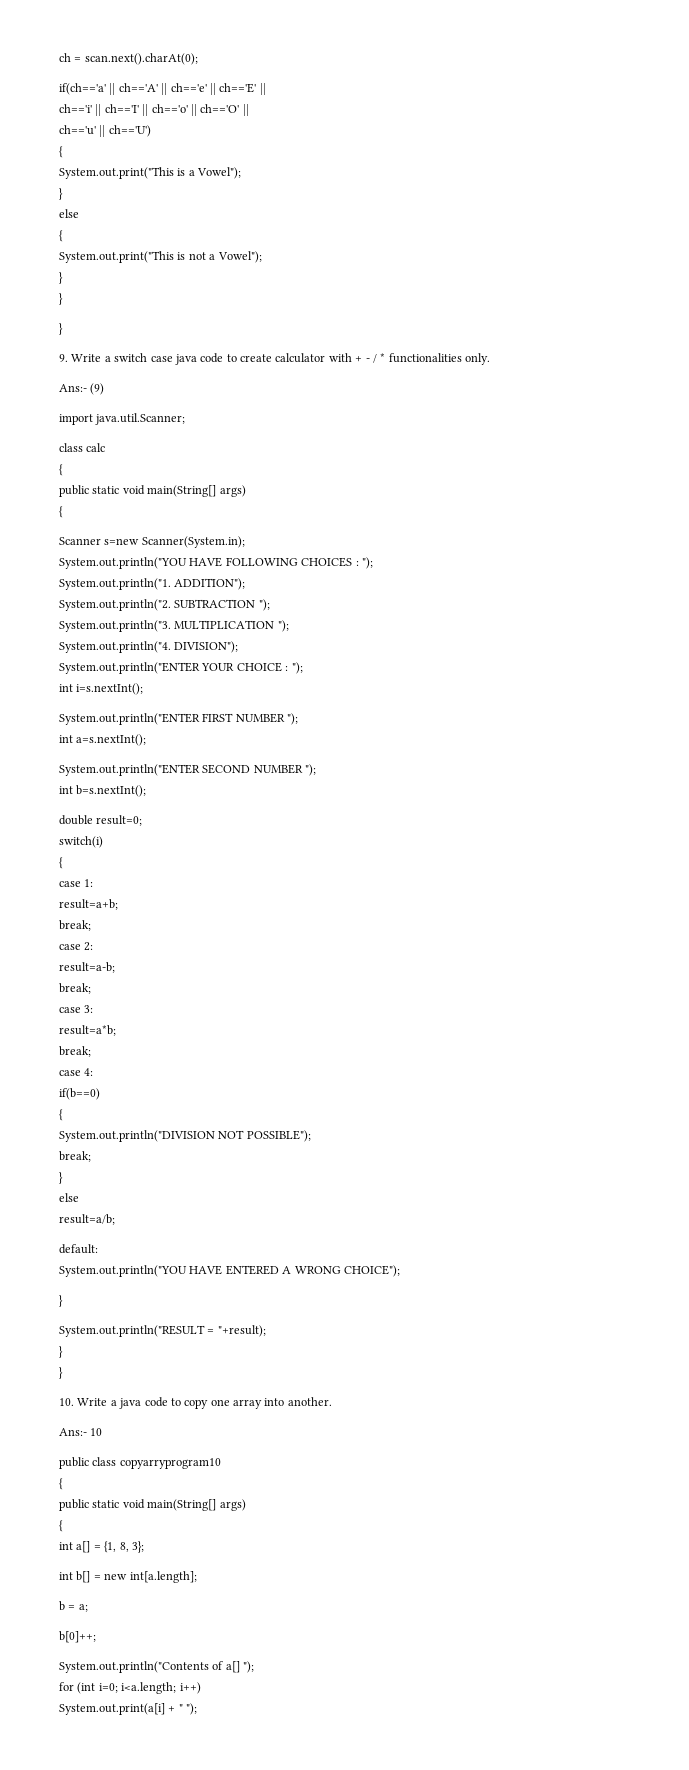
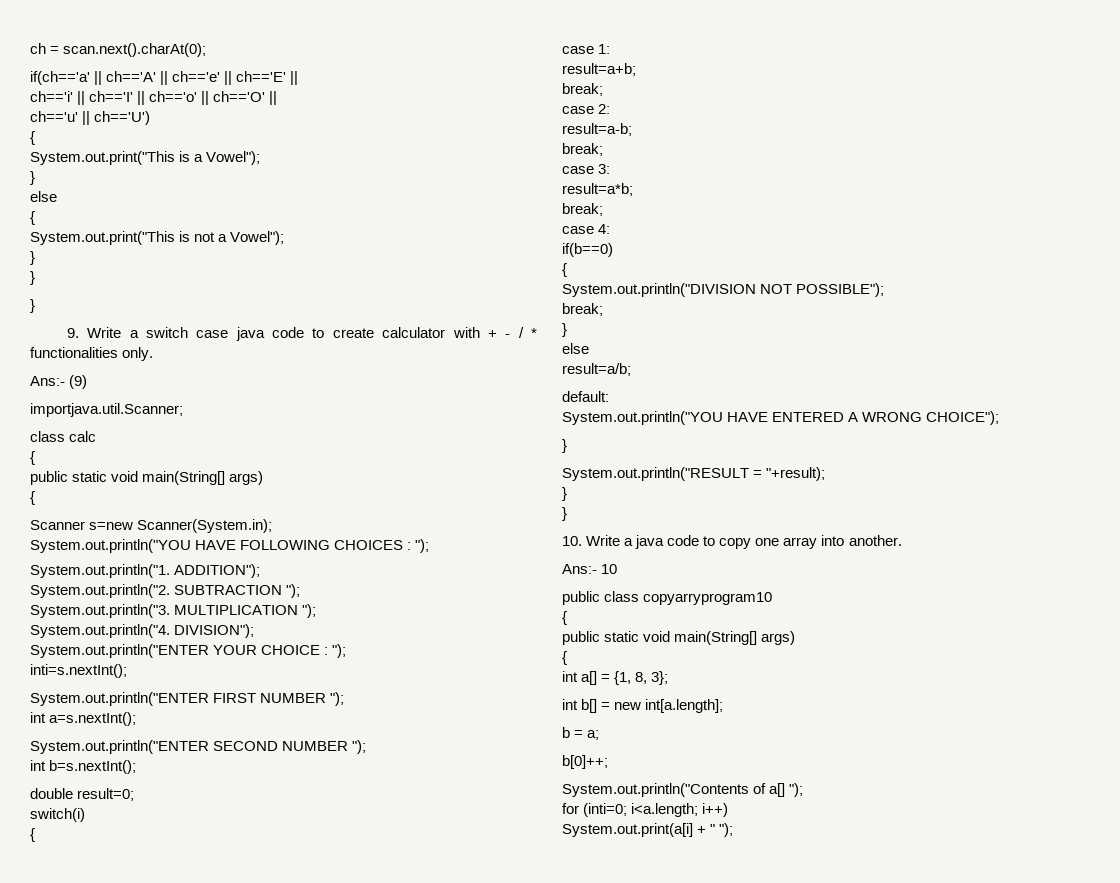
[59,413,186,425] import java.util.Scanner; -> [30,403,183,417] importjava.util.Scanner;
[59,683,144,695] int i=s.nextInt(); -> [30,664,127,678] inti=s.nextInt();
[77,1682,118,1694] (int i=0; -> [583,803,628,817] (inti=0;

